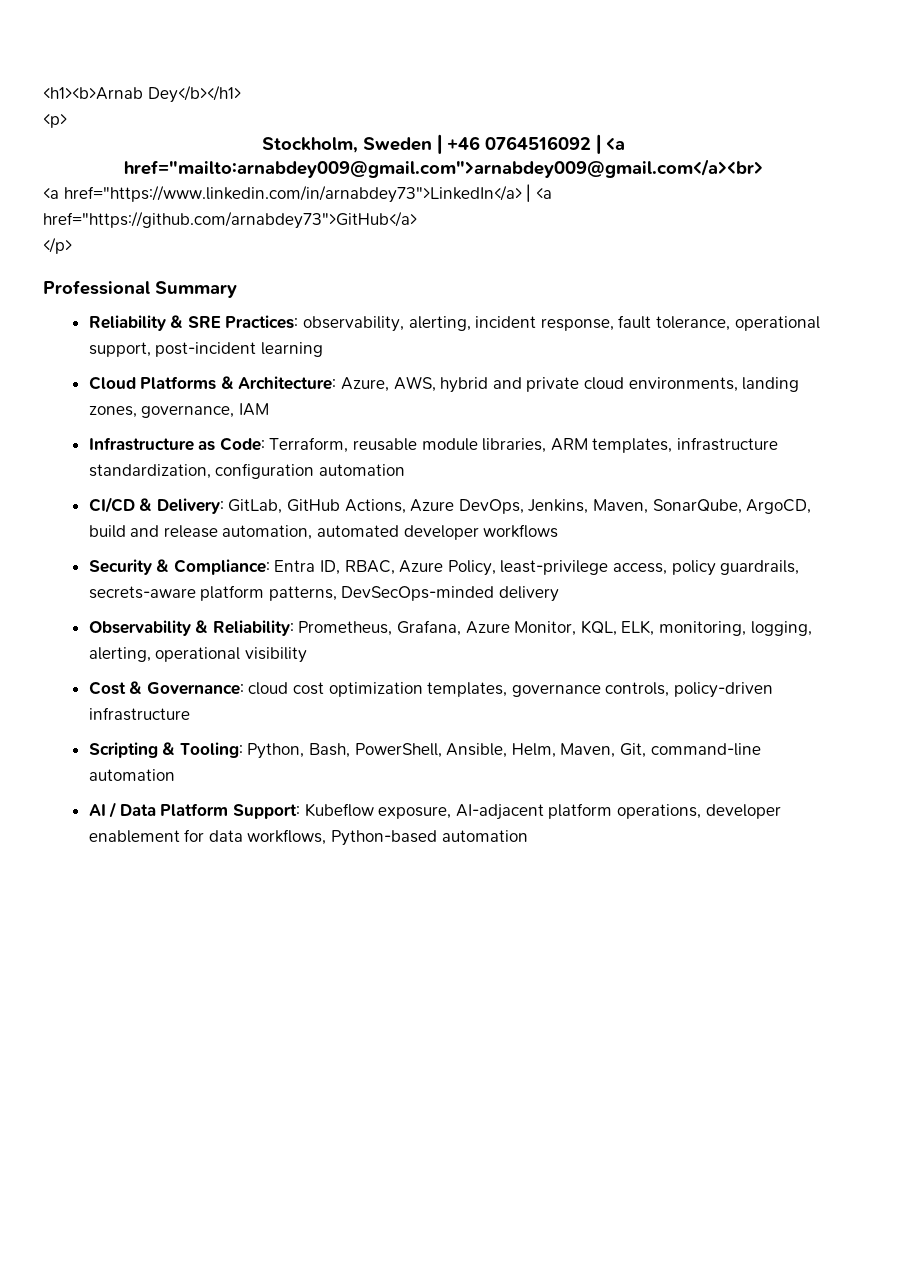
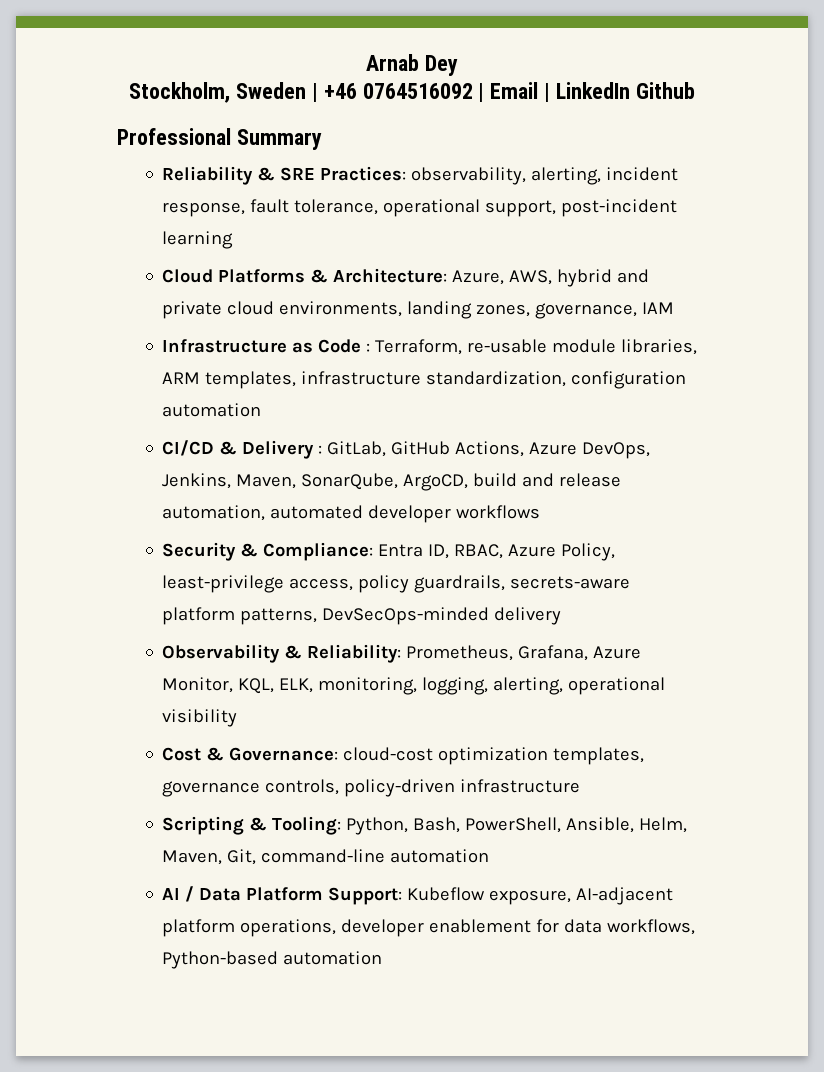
[43,85,241,103] [43,114,67,128] <h1><b>Arnab Dey</b></h1> // <p> -> [366,54,458,76] Arnab Dey
[605,137,625,150] [123,159,763,178] [43,184,552,203] [43,211,417,229] [43,237,72,254] <a href="mailto:arnabdey009@gmail.com">arnabdey009@gmail.com</a><br> // <a href="https://www.linkedin.com/in/arnabdey73">LinkedIn</a> | <a href="https://github.com/arnabdey73">GitHub</a> // </p> -> [490,82,696,102] Email | LinkedIn Github
[219,437,418,453] Code: Terraform, reusable -> [318,339,548,355] Code : Terraform, re-usable
[156,498,224,514] Delivery: -> [242,440,323,459] Delivery :
[248,682,325,695] cloud cost -> [343,747,434,761] cloud-cost

